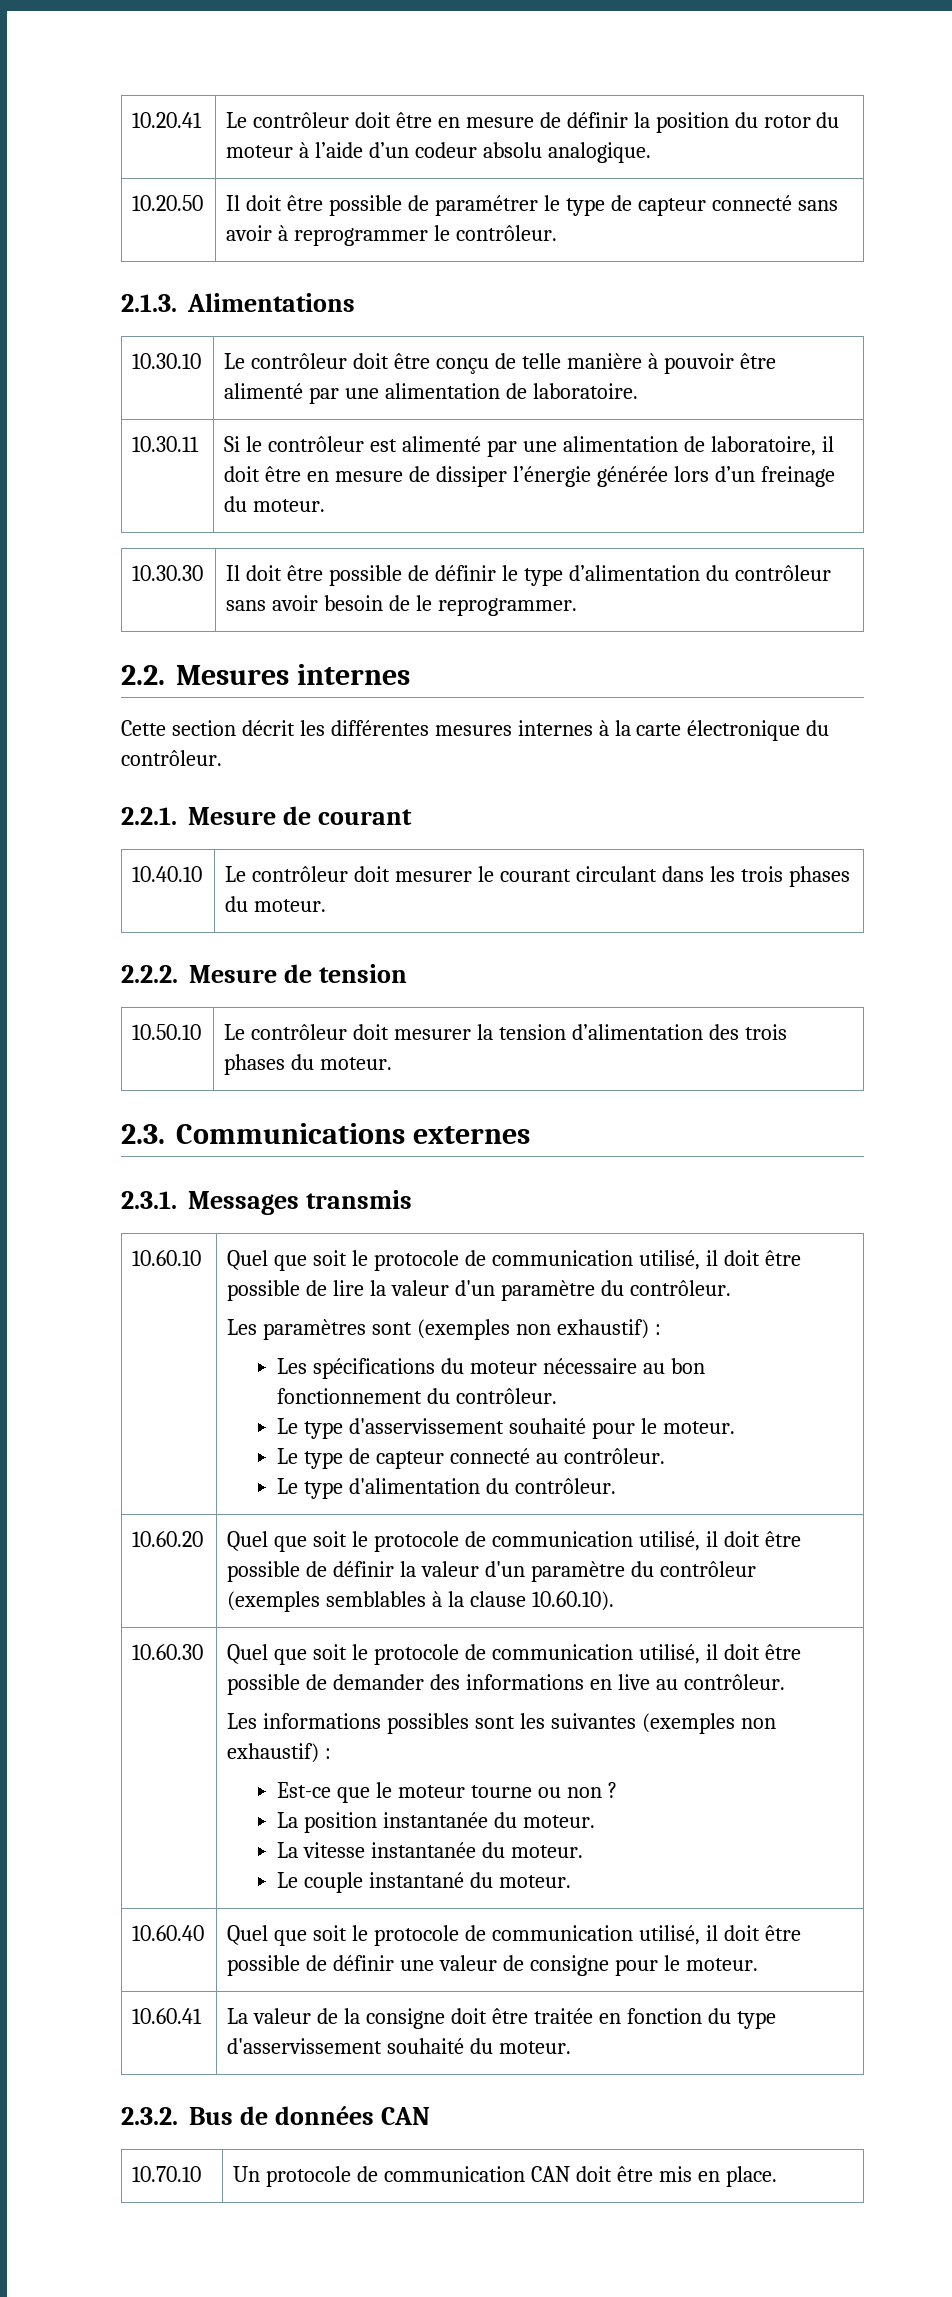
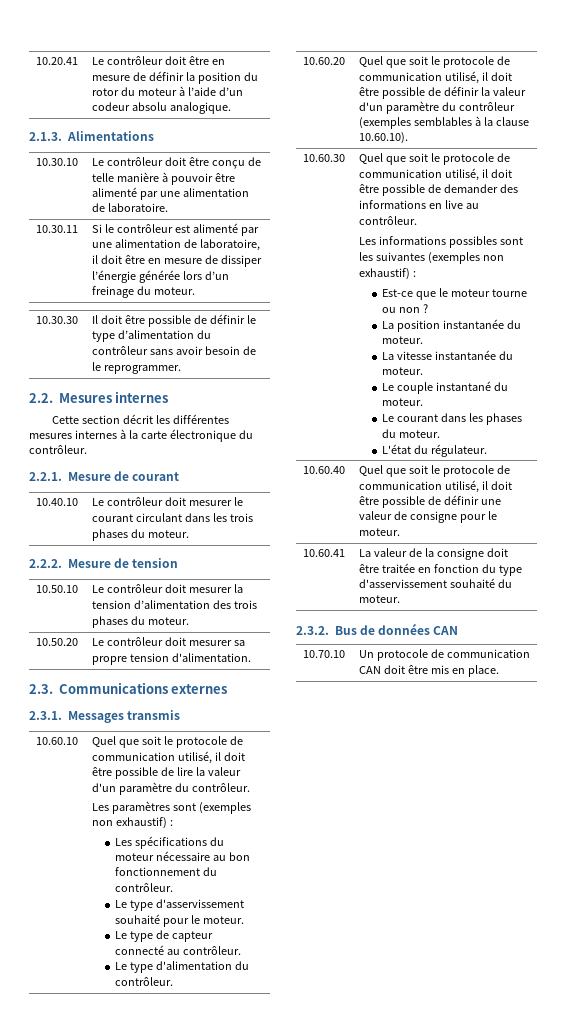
[132,195,204,211] [226,195,838,216] [226,225,557,246] // 10.20.50 | Il doit être possible de paramétrer le type de capteur connecté sans avoir à reprogrammer le contrôleur. -> (231, 108) none
(393, 1063) none -> [35,638,78,646] [91,637,245,646] [91,653,251,665] // 10.50.20 | Le contrôleur doit mesurer sa propre tension d'alimentation.
(572, 1881) none -> [382,413,523,425] [382,429,441,438] [382,444,488,457] // Le courant dans les phases du moteur. // L'état du régulateur.

